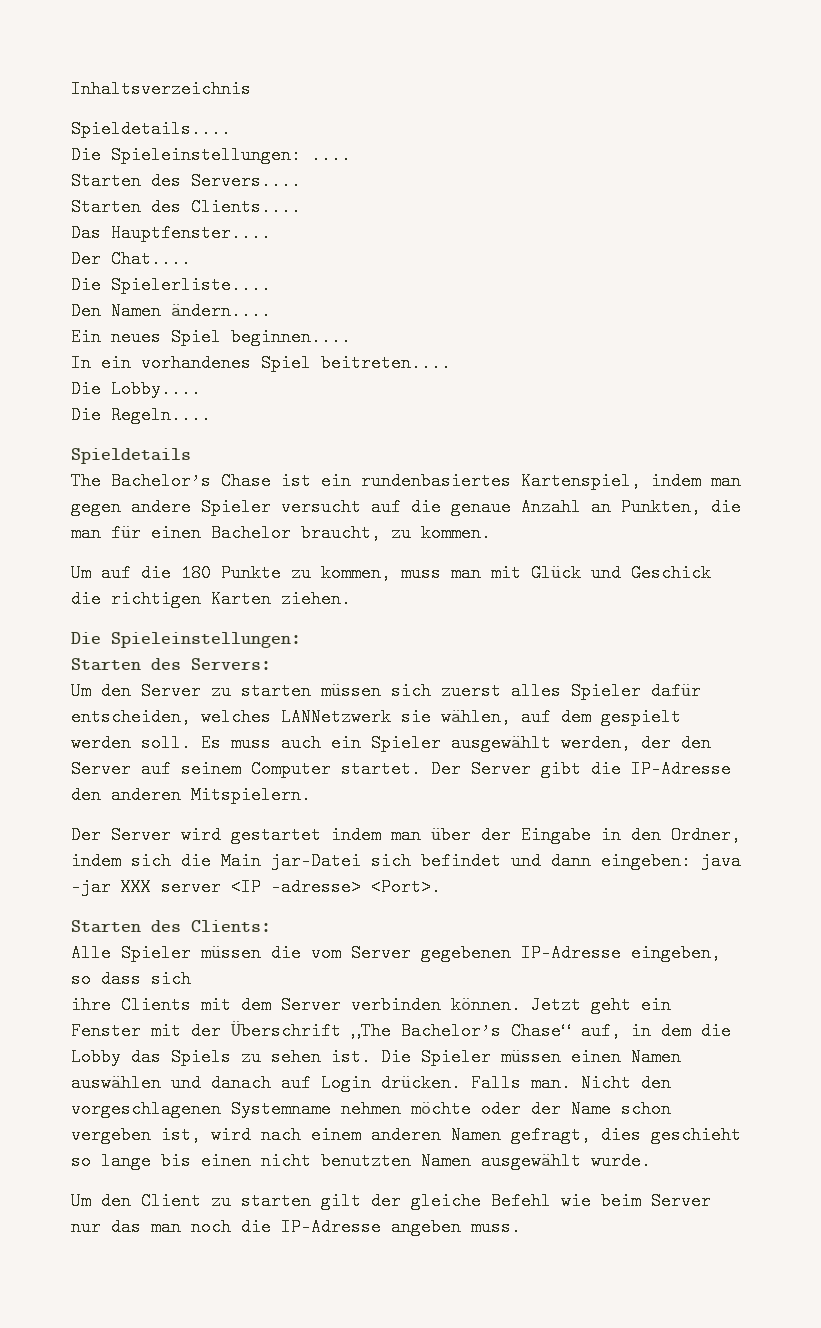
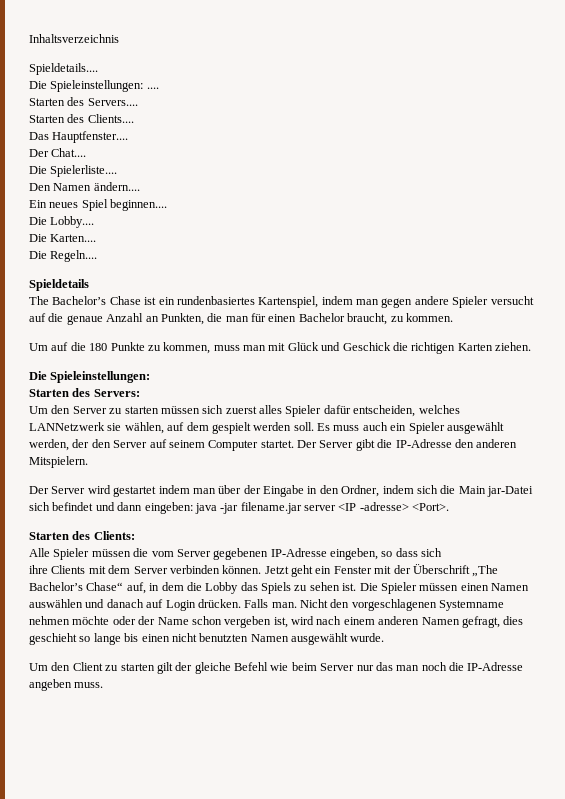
[71,354,451,372] [71,380,201,398] In ein vorhandenes Spiel beitreten.... // Die Lobby.... -> [29,216,95,228] [29,234,97,242] Die Lobby.... // Die Karten....
[121,878,151,896] XXX -> [240,502,302,514] filename.jar

